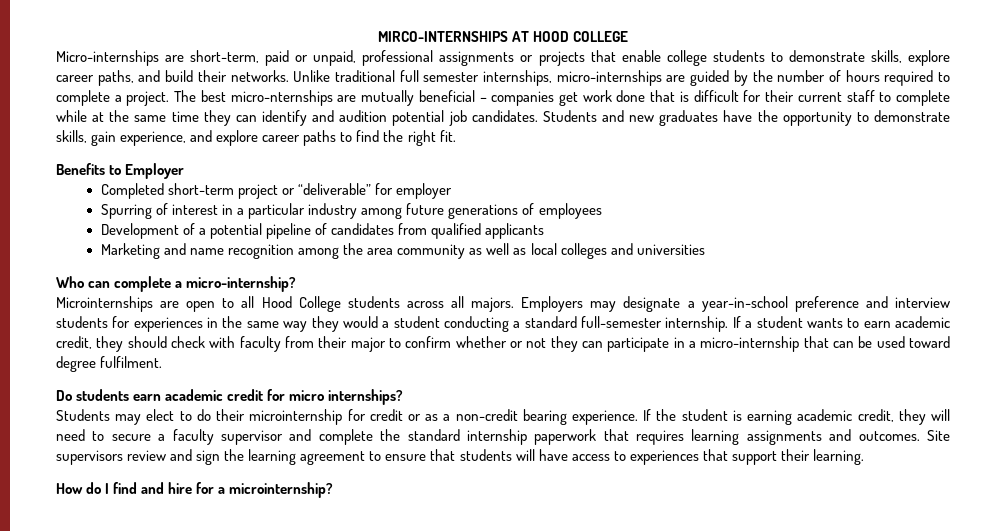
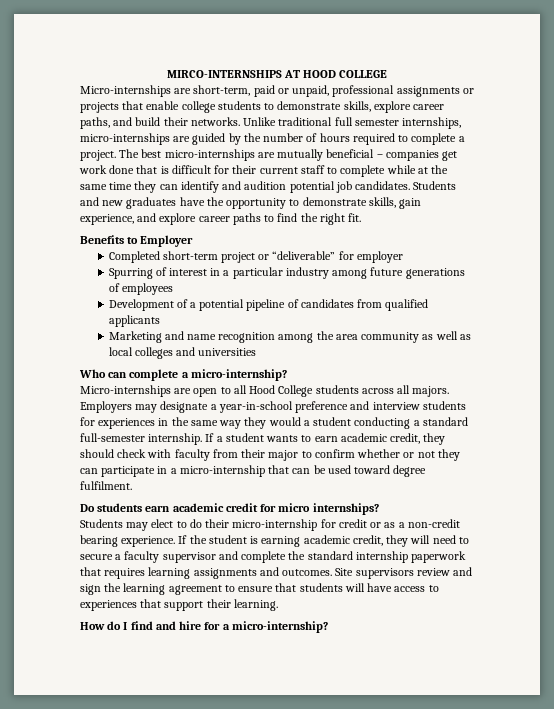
[230,90,333,106] micro-nternships -> [164,149,255,161] micro-internships
[56,296,153,312] Microinternships -> [80,385,171,397] Micro-internships
[249,409,343,425] microinternship -> [232,519,318,531] micro-internship
[229,482,334,498] microinternship? -> [231,621,328,633] micro-internship?

